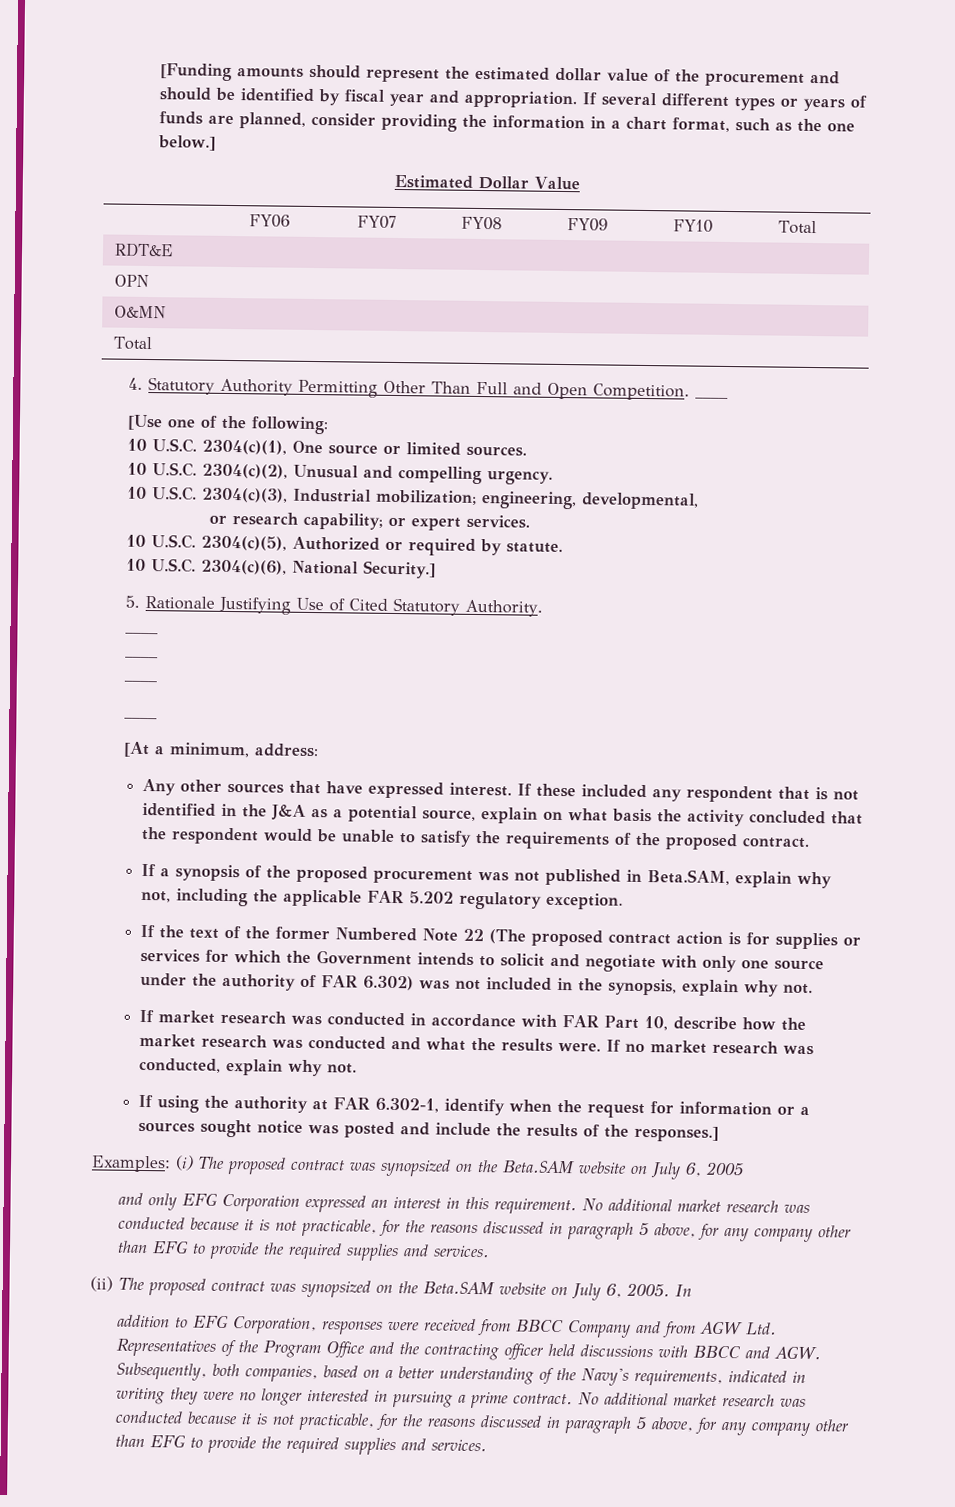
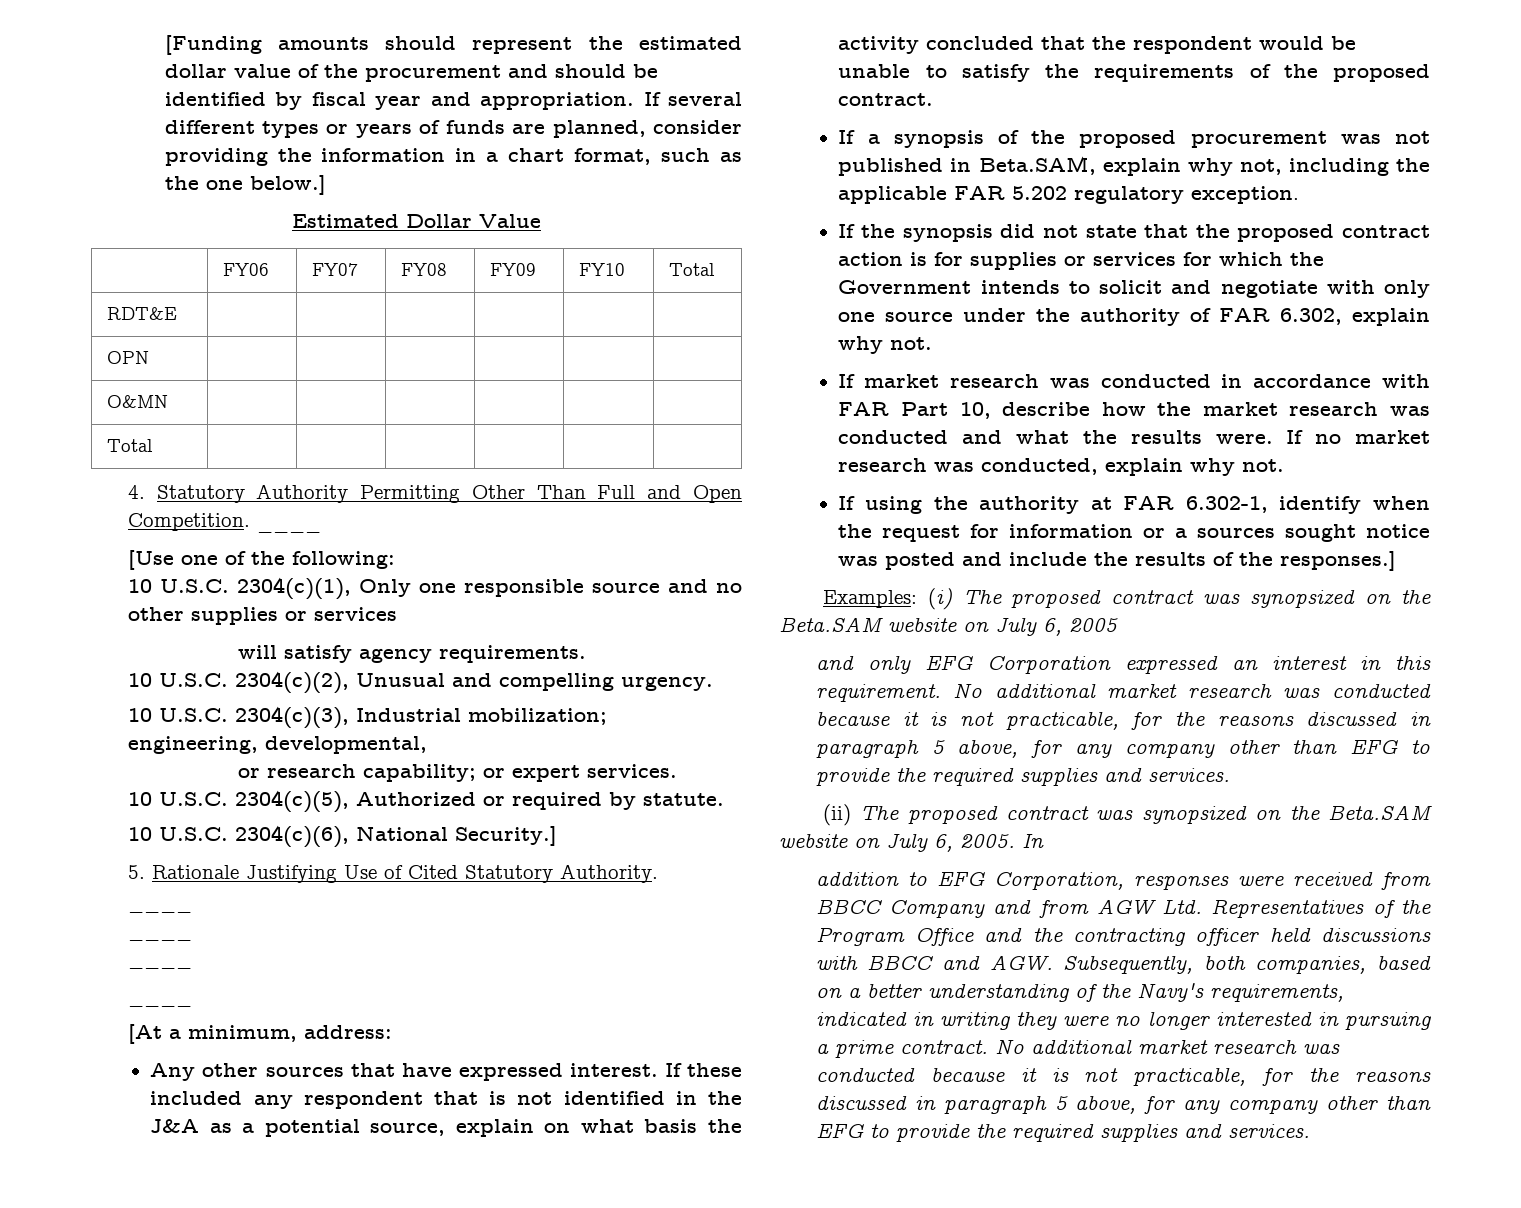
[292,440,528,457] One source or limited sources. -> [358,579,742,597] [127,607,397,625] [238,645,587,663] Only one responsible source and no other supplies or services // will satisfy agency requirements.
[188,925,526,944] text of the former Numbered Note 22 (The -> [902,224,1230,242] synopsis did not state that the
[362,975,677,996] 6.302) was not included in the synopsis, -> [1280,308,1343,325] 6.302,

